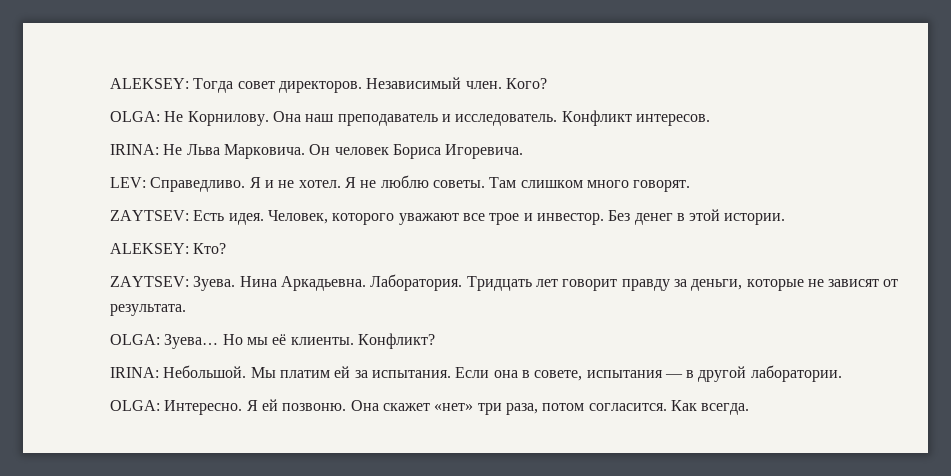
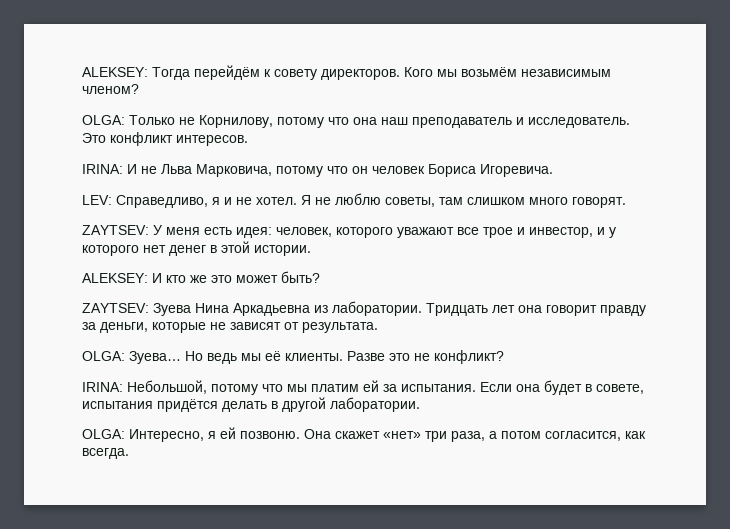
[237,77,547,93] [110,111,301,126] совет директоров. Независимый член. Кого? // OLGA: Не Корнилову. Она -> [194,65,611,80] [82,84,139,94] [82,115,377,128] перейдём к совету директоров. Кого мы возьмём независимым членом? // OLGA: Только не Корнилову, потому что она
[561,110,632,126] Конфликт -> [82,132,173,146] Это конфликт
[163,144,331,159] Не Льва Марковича. Он -> [127,164,368,177] И не Льва Марковича, потому что он
[150,177,261,192] Справедливо. Я -> [116,195,220,208] Справедливо, я
[432,177,517,188] советы. Там -> [385,197,463,207] советы, там
[193,210,328,225] Есть идея. Человек, -> [153,225,332,238] У меня есть идея: человек,
[536,210,631,225] инвестор. Без -> [529,227,616,238] [82,245,166,256] инвестор, и у которого нет
[193,243,227,254] [110,274,463,291] Кто? // ZAYTSEV: Зуева. Нина Аркадьевна. Лаборатория. -> [152,271,320,283] [82,301,422,316] И кто же это может быть? // ZAYTSEV: Зуева Нина Аркадьевна из лаборатории.
(558, 283) none -> [518,305,542,313] она
(243, 339) none -> [207,353,237,364] ведь
[357,333,435,349] [110,365,276,378] Конфликт? // IRINA: Небольшой. Мы -> [347,350,504,364] [82,380,307,395] Разве это не конфликт? // IRINA: Небольшой, потому что мы
(518, 374) none -> [544,380,582,395] будет
[664,374,683,378] — -> [157,399,267,412] придётся делать
[164,400,258,415] Интересно. Я -> [129,429,216,442] Интересно, я
[542,400,697,411] потом согласится. Как -> [489,431,646,441] а потом согласится, как

